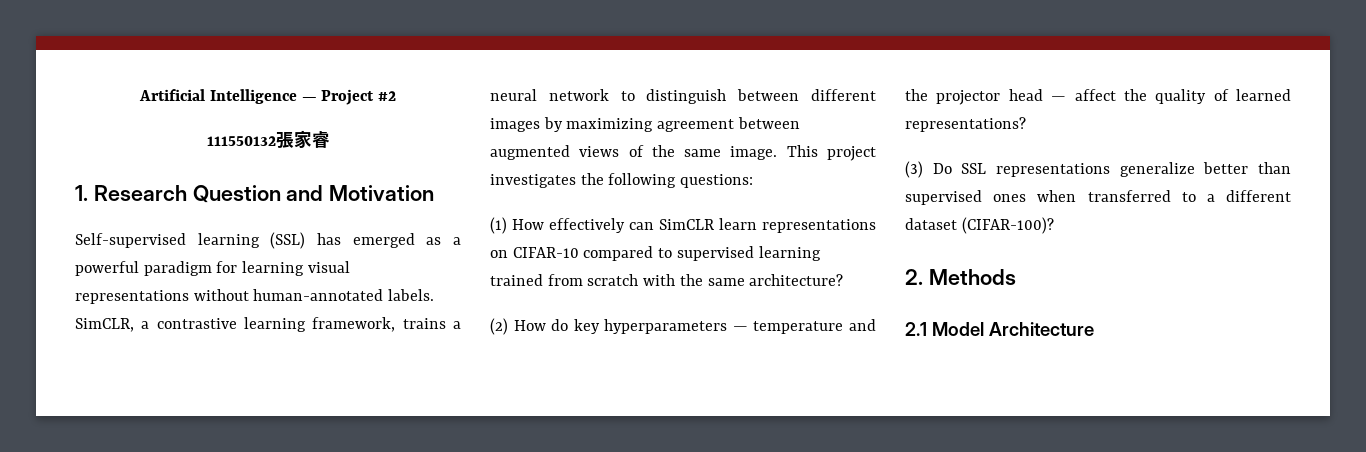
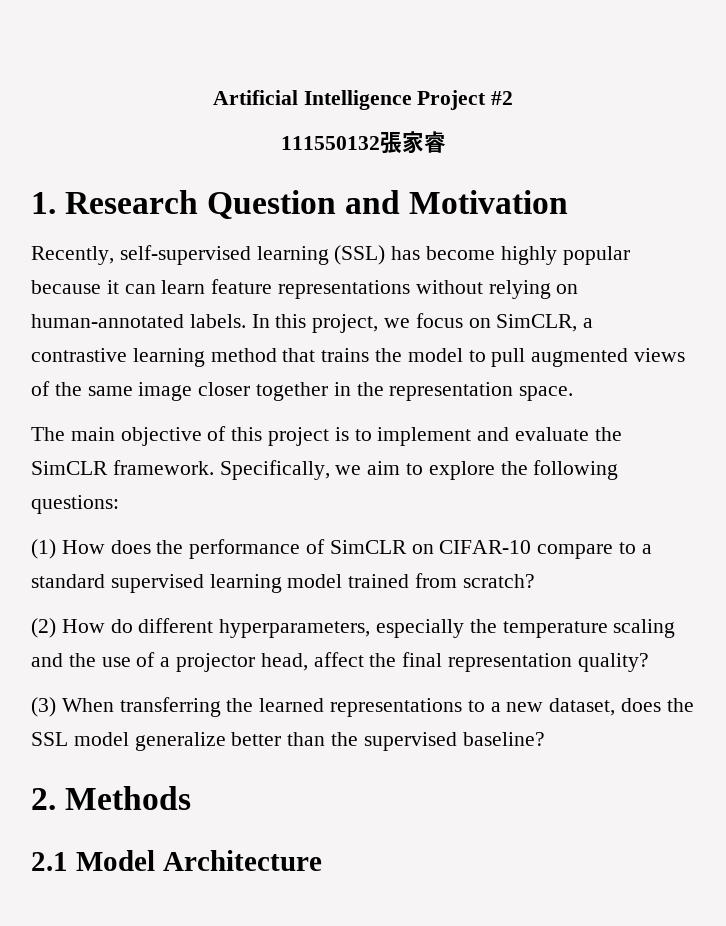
[301,97,317,101] — -> (412, 100) none
[75,233,186,248] Self-supervised -> [31,245,251,265] Recently, self-supervised
[352,233,462,248] [75,261,350,276] [75,289,435,304] [75,317,461,332] [490,89,876,104] [490,117,800,132] emerged as a powerful paradigm for learning visual representations without human-annotated labels. SimCLR, a contrastive learning framework, trains a neural network to distinguish between different images by maximizing agreement between -> [426,246,630,265] [31,279,579,299] [31,313,594,333] [31,348,526,367] become highly popular because it can learn feature representations without relying on human-annotated labels. In this project, we focus on SimCLR, a contrastive learning method that trains the model to pull
[730,145,876,161] [490,174,576,188] image. This project investigates -> [138,382,574,401] [31,426,622,446] [31,460,495,480] image closer together in the representation space. // The main objective of this project is to implement and evaluate the SimCLR framework. Specifically, we aim to explore
[549,218,876,233] [490,246,673,261] effectively can SimCLR learn representations on CIFAR-10 compared to -> [110,539,652,559] [31,574,105,588] does the performance of SimCLR on CIFAR-10 compare to a standard
(821, 253) none -> [287,574,343,588] model
[587,274,844,286] [490,318,876,335] [905,89,1291,105] [905,117,1026,132] [905,161,1291,178] [905,190,1291,205] [905,217,1054,234] scratch with the same architecture? // (2) How do key hyperparameters — temperature and the projector head — affect the quality of learned representations? // (3) Do SSL representations generalize better than supervised ones when transferred to a different dataset (CIFAR-100)? -> [462,574,535,588] [31,618,676,638] [31,652,649,672] [31,697,694,717] [31,732,545,751] scratch? // (2) How do different hyperparameters, especially the temperature scaling and the use of a projector head, affect the final representation quality? // (3) When transferring the learned representations to a new dataset, does the SSL model generalize better than the supervised baseline?

